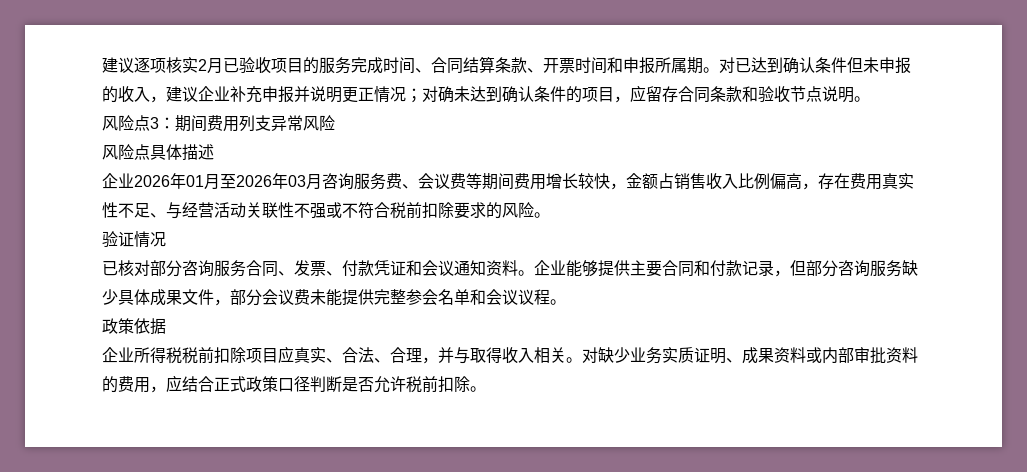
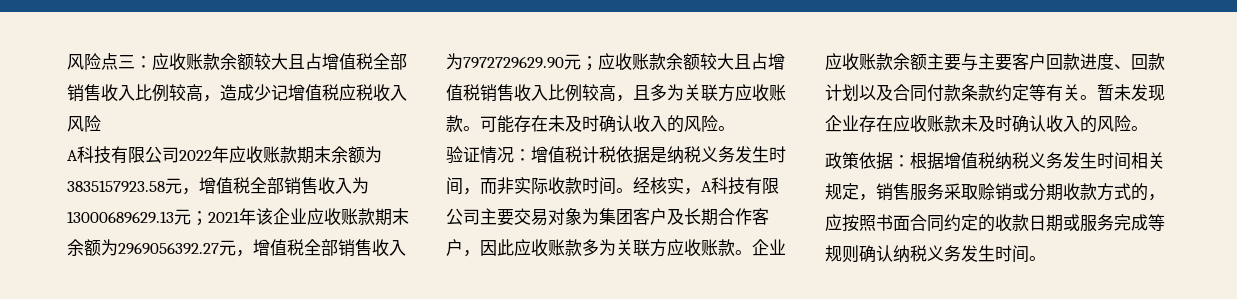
[102,56,911,74] [102,85,870,103] [102,115,335,132] [102,144,214,161] [102,173,914,190] [102,202,550,219] [102,231,166,248] [102,260,918,277] [102,289,566,306] [102,318,166,335] [102,346,918,364] [102,375,470,393] 建议逐项核实2月已验收项目的服务完成时间、合同结算条款、开票时间和申报所属期。对已达到确认条件但未申报的收入，建议企业补充申报并说明更正情况；对确未达到确认条件的项目，应留存合同条款和验收节点说明。 // 风险点3：期间费用列支异常风险 // 风险点具体描述 // 企业2026年01月至2026年03月咨询服务费、会议费等期间费用增长较快，金额占销售收入比例偏高，存在费用真实性不足、与经营活动关联性不强或不符合税前扣除要求的风险。 // 验证情况 // 已核对部分咨询服务合同、发票、付款凭证和会议通知资料。企业能够提供主要合同和付款记录，但部分咨询服务缺少具体成果文件，部分会议费未能提供完整参会名单和会议议程。 // 政策依据 // 企业所得税税前扣除项目应真实、合法、合理，并与取得收入相关。对缺少业务实质证明、成果资料或内部审批资料的费用，应结合正式政策口径判断是否允许税前扣除 -> [67,53,407,71] [67,84,407,102] [67,115,101,132] [67,146,382,164] [67,177,369,195] [67,208,409,226] [67,239,406,257] [446,53,785,71] [446,84,786,102] [446,115,735,133] [446,146,786,164] [446,177,779,195] [446,208,769,226] [446,239,786,257] [825,53,1165,71] [825,84,1165,102] [825,115,1148,133] [825,152,1165,170] [825,183,1165,201] [825,214,1165,232] [825,245,1029,263] 风险点三：应收账款余额较大且占增值税全部销售收入比例较高，造成少记增值税应税收入风险 // A科技有限公司2022年应收账款期末余额为3835157923.58元，增值税全部销售收入为13000689629.13元；2021年该企业应收账款期末余额为2969056392.27元，增值税全部销售收入为7972729629.90元；应收账款余额较大且占增值税销售收入比例较高，且多为关联方应收账款。可能存在未及时确认收入的风险。 // 验证情况：增值税计税依据是纳税义务发生时间，而非实际收款时间。经核实，A科技有限公司主要交易对象为集团客户及长期合作客户，因此应收账款多为关联方应收账款。企业应收账款余额主要与主要客户回款进度、回款计划以及合同付款条款约定等有关。暂未发现企业存在应收账款未及时确认收入的风险。 // 政策依据：根据增值税纳税义务发生时间相关规定，销售服务采取赊销或分期收款方式的，应按照书面合同约定的收款日期或服务完成等规则确认纳税义务发生时间

